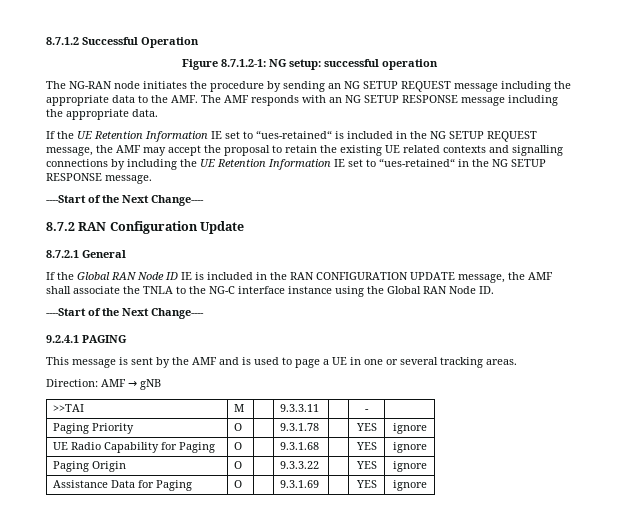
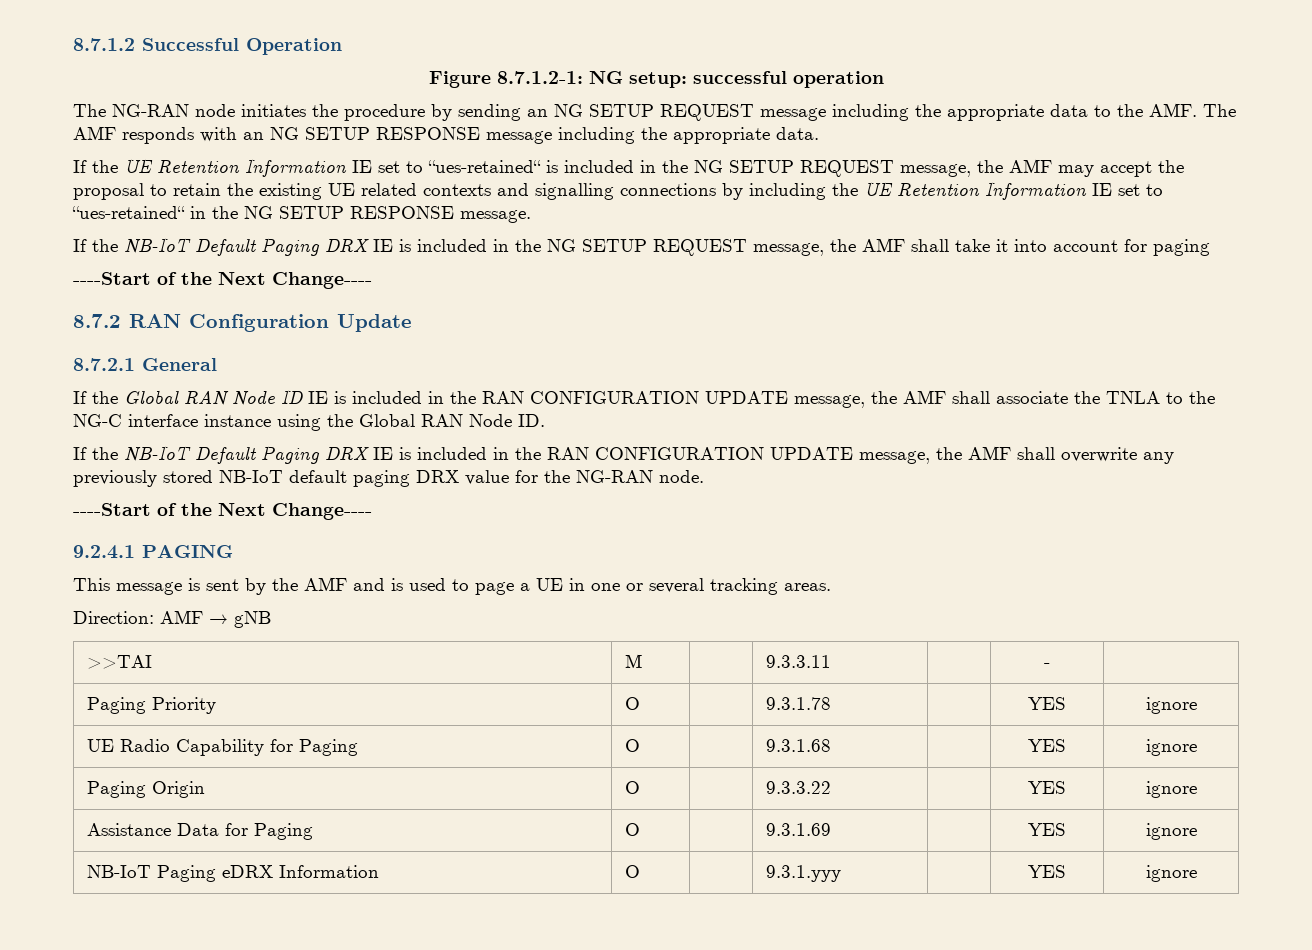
(152, 179) none -> [73,238,1210,256] // If the NB-IoT Default Paging DRX IE is included in the NG SETUP REQUEST message, the AMF shall take it into account for paging
(494, 290) none -> [73,446,1174,464] [73,470,704,487] // If the NB-IoT Default Paging DRX IE is included in the RAN CONFIGURATION UPDATE message, the AMF shall overwrite any previously stored NB-IoT default paging DRX value for the NG-RAN node.
(427, 485) none -> [87,865,380,882] [625,865,641,878] [766,865,842,882] [1028,865,1066,878] [1145,865,1197,882] // NB-IoT Paging eDRX Information | O | | 9.3.1.yyy | | YES | ignore

